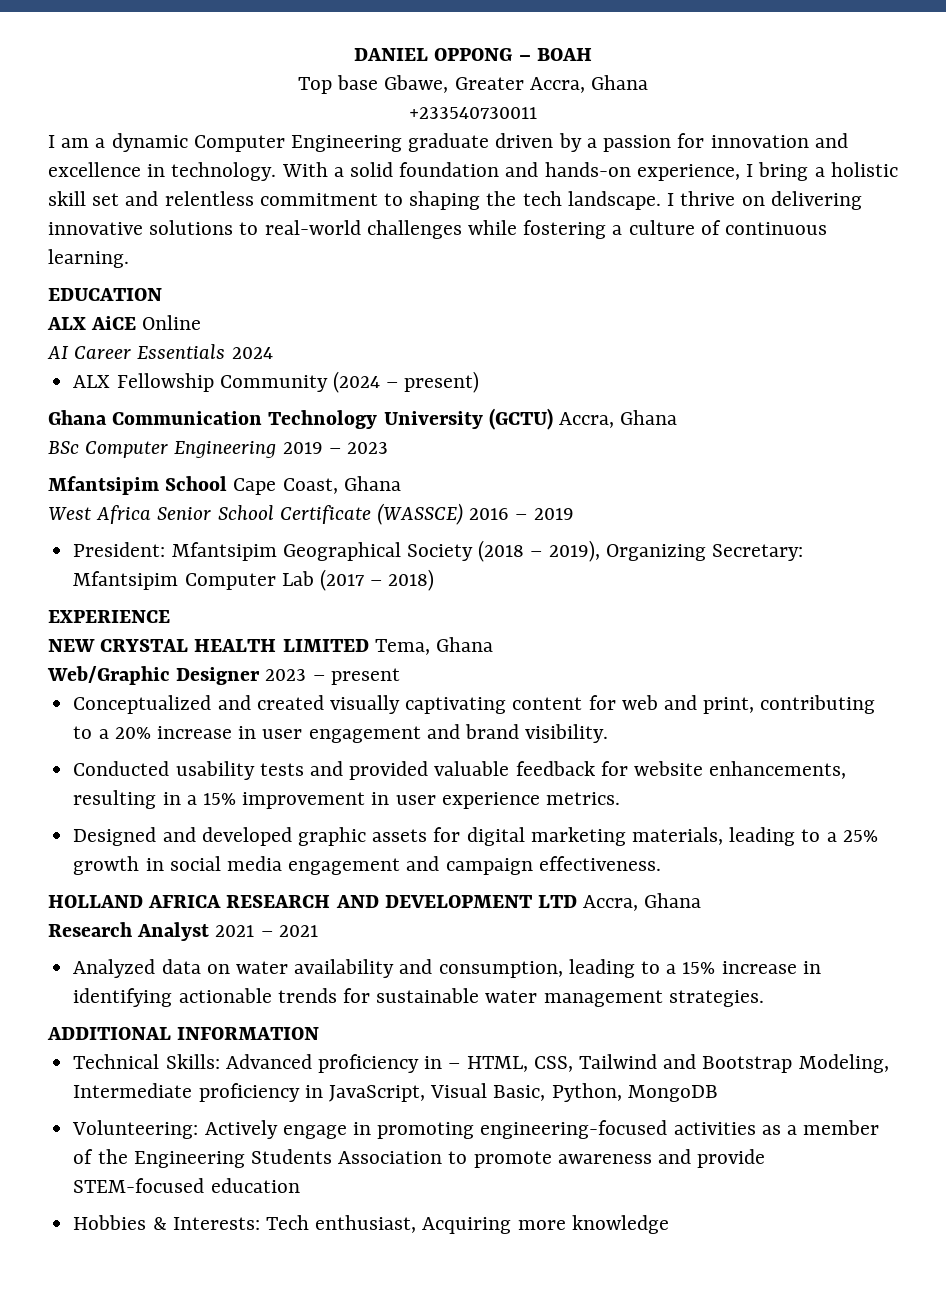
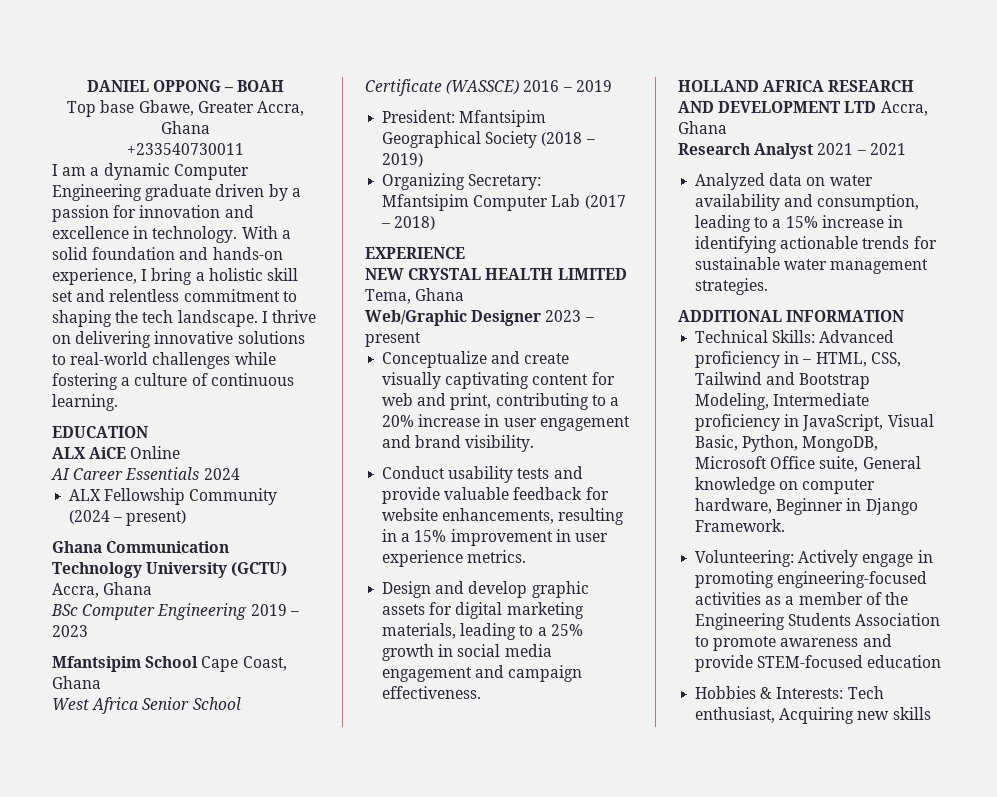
[548,540,600,562] 2019), -> [382,153,424,167] 2019) //
[73,695,324,714] Conceptualized and created -> [382,351,570,368] Conceptualize and create
[73,761,170,776] Conducted -> [382,466,446,479] Conduct
[349,761,429,780] provided -> [382,487,441,504] provide
[73,827,292,846] Designed and developed -> [382,581,528,598] Design and develop
[627,1085,718,1102] MongoDB -> [802,436,879,452] [695,456,921,472] [695,477,876,494] [695,498,918,515] [695,519,786,532] MongoDB, Microsoft Office suite, General knowledge on computer hardware, Beginner in Django Framework.
[517,1215,669,1234] more knowledge -> [857,707,931,720] new skills

